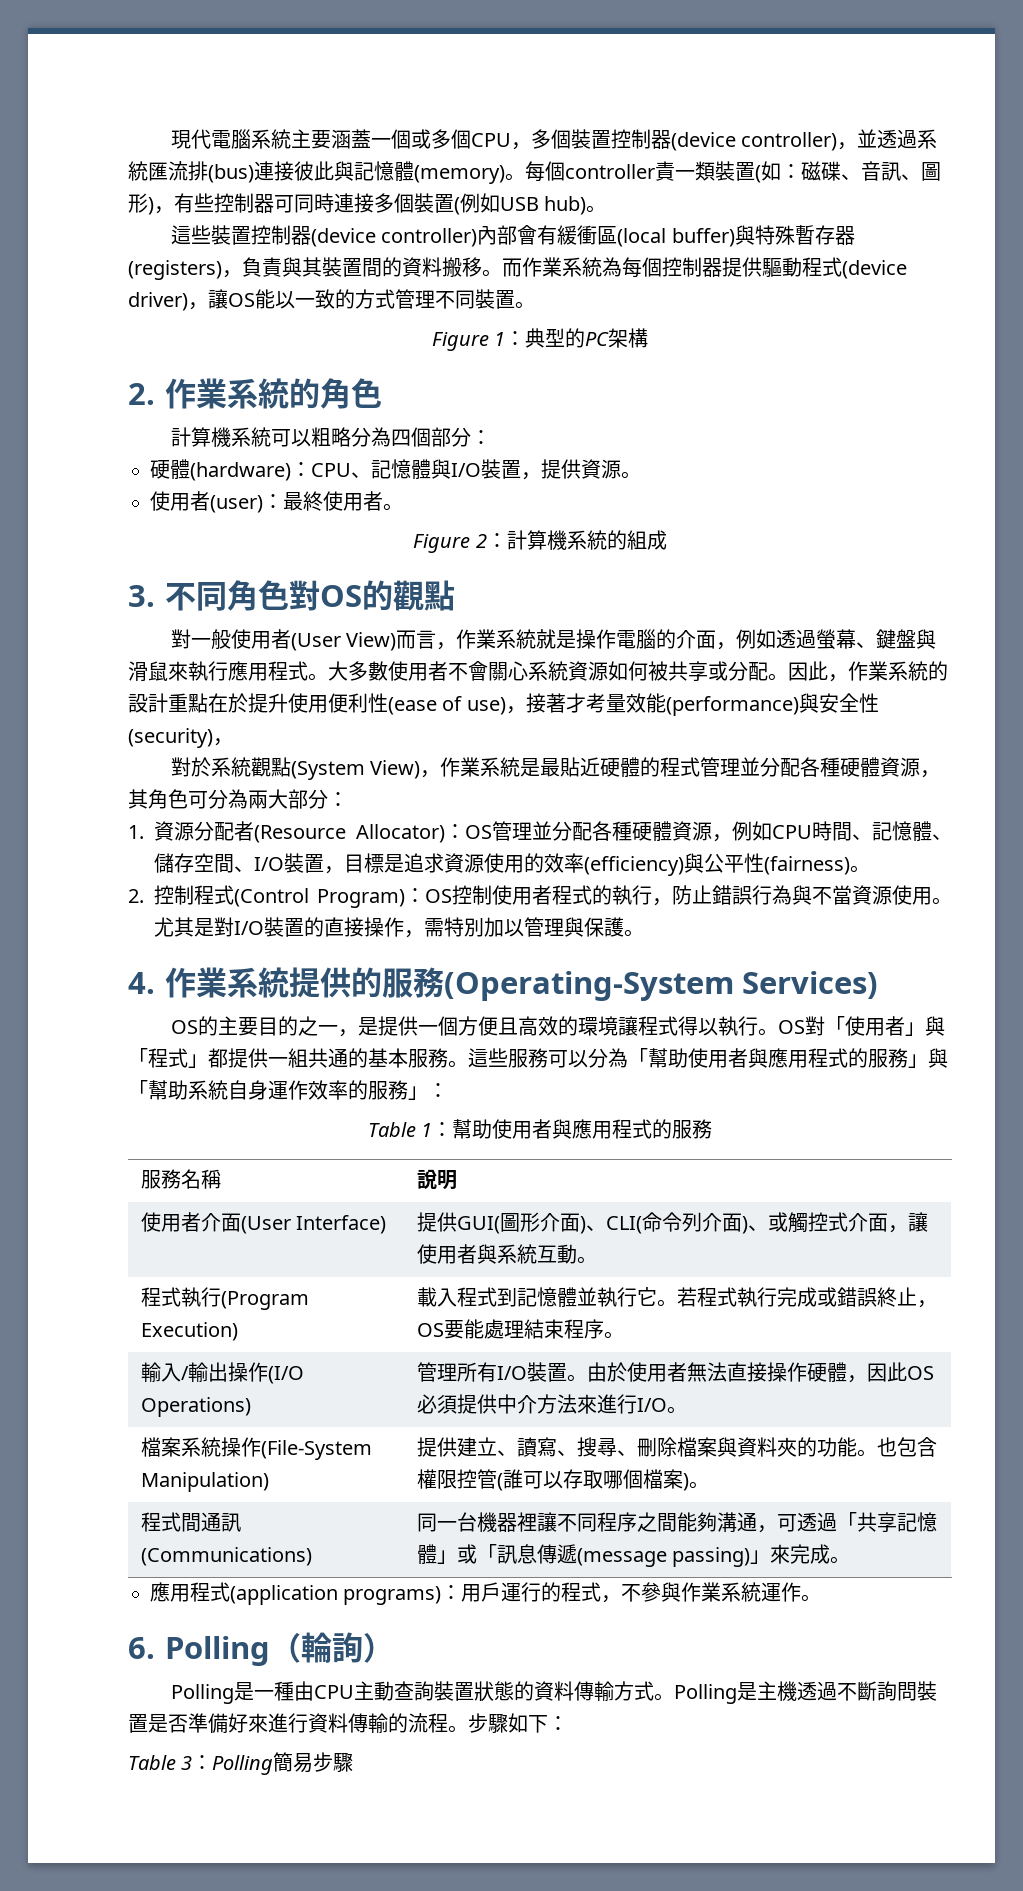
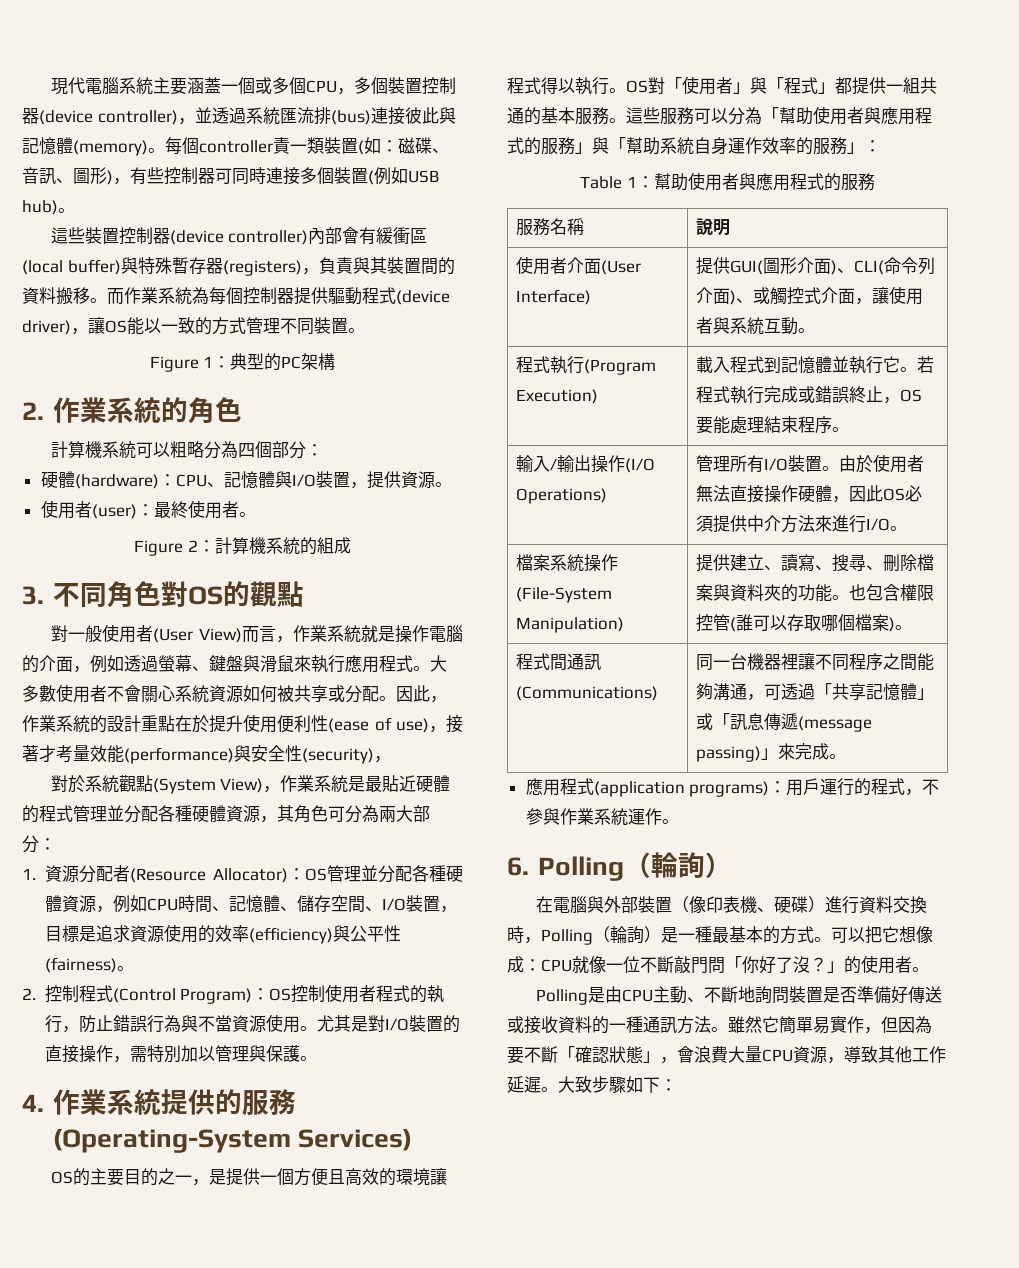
[170,1681,877,1704] Polling是一種由CPU主動查詢裝置狀態的資料傳輸方式。Polling是主機透過不斷 -> [535,896,927,914] [507,926,933,945] [507,955,929,974] [535,986,755,1005] 在電腦與外部裝置（像印表機、硬碟）進行資料交換時，Polling（輪詢）是一種最基本的方式。可以把它想像成：CPU就像一位不斷敲門問「你好了沒？」的使用者。 // Polling是由CPU主動、不斷地
[248,1713,568,1734] [128,1752,354,1775] 來進行資料傳輸的流程。步驟如下： // Table 3：Polling簡易步驟 -> [907,986,942,1003] [507,1016,932,1034] [507,1046,946,1064] [507,1076,677,1093] 傳送或接收資料的一種通訊方法。雖然它簡單易實作，但因為要不斷「確認狀態」，會浪費大量CPU資源，導致其他工作延遲。大致步驟如下：

